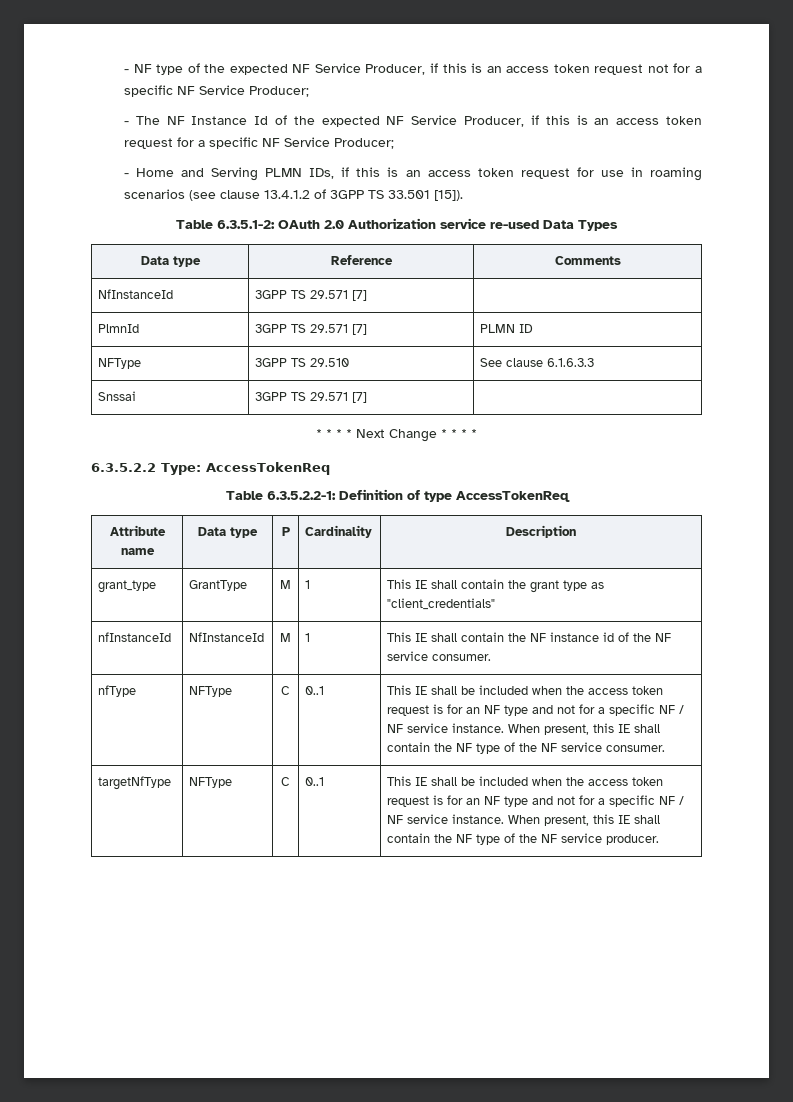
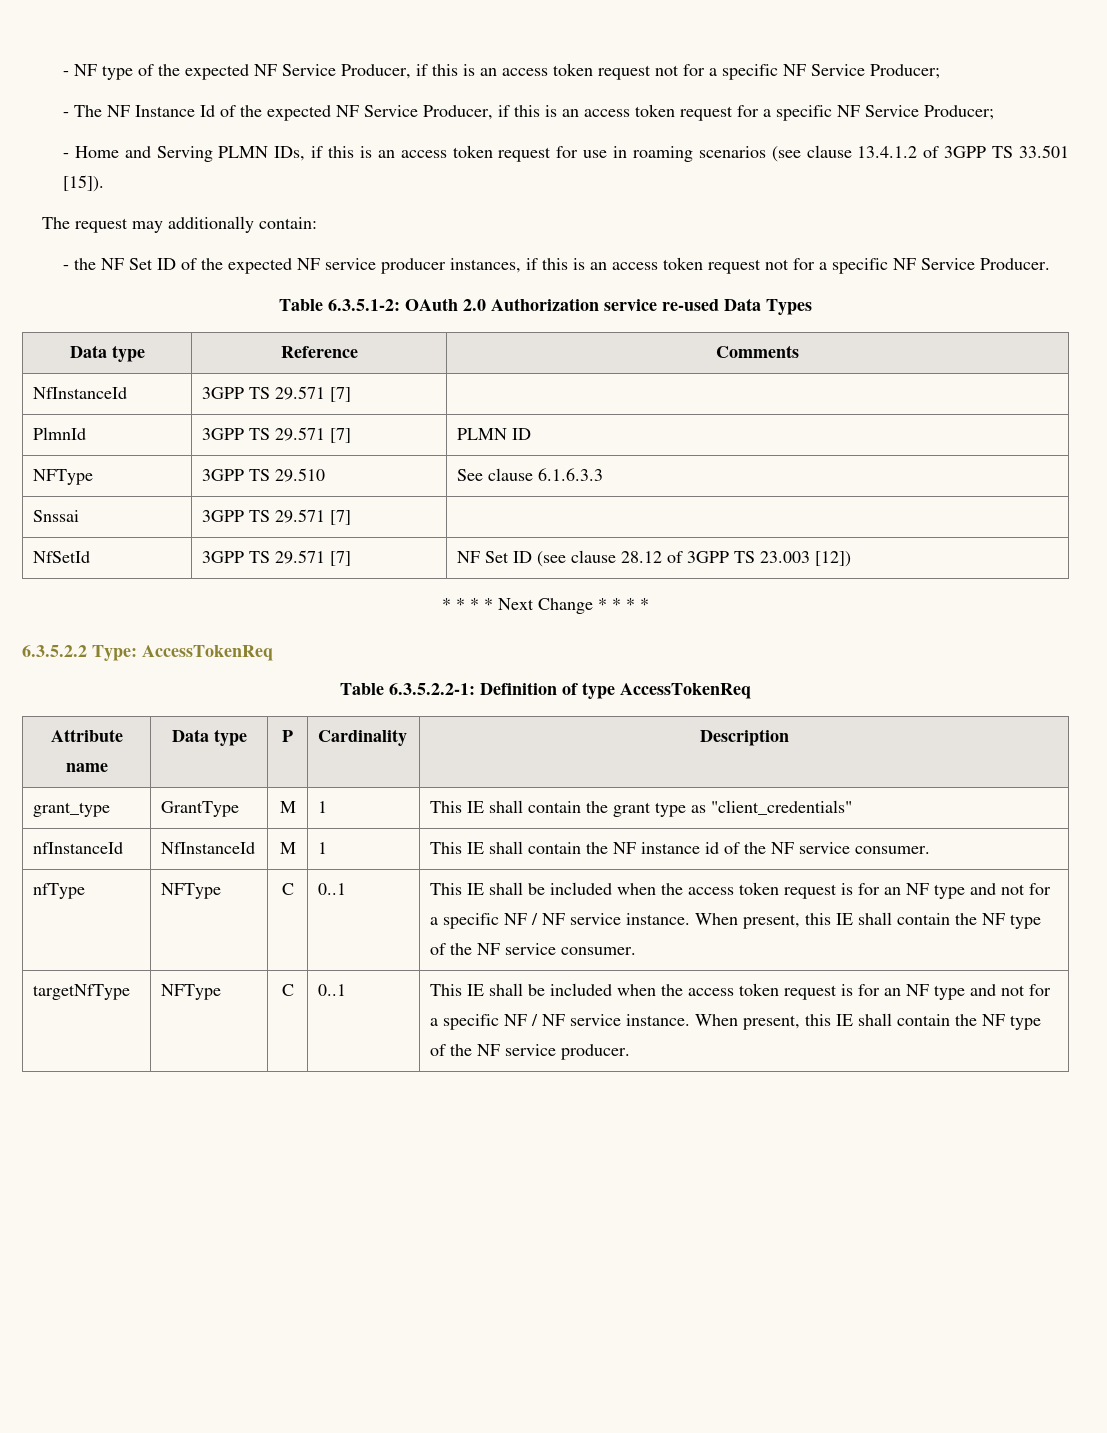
(463, 195) none -> [42,216,318,233] [62,257,1050,274] // The request may additionally contain: // - the NF Set ID of the expected NF service producer instances, if this is an access token request not for a specific NF Service Producer.
(368, 397) none -> [33,551,91,563] [202,550,352,566] [457,550,852,567] // NfSetId | 3GPP TS 29.571 [7] | NF Set ID (see clause 28.12 of 3GPP TS 23.003 [12])

